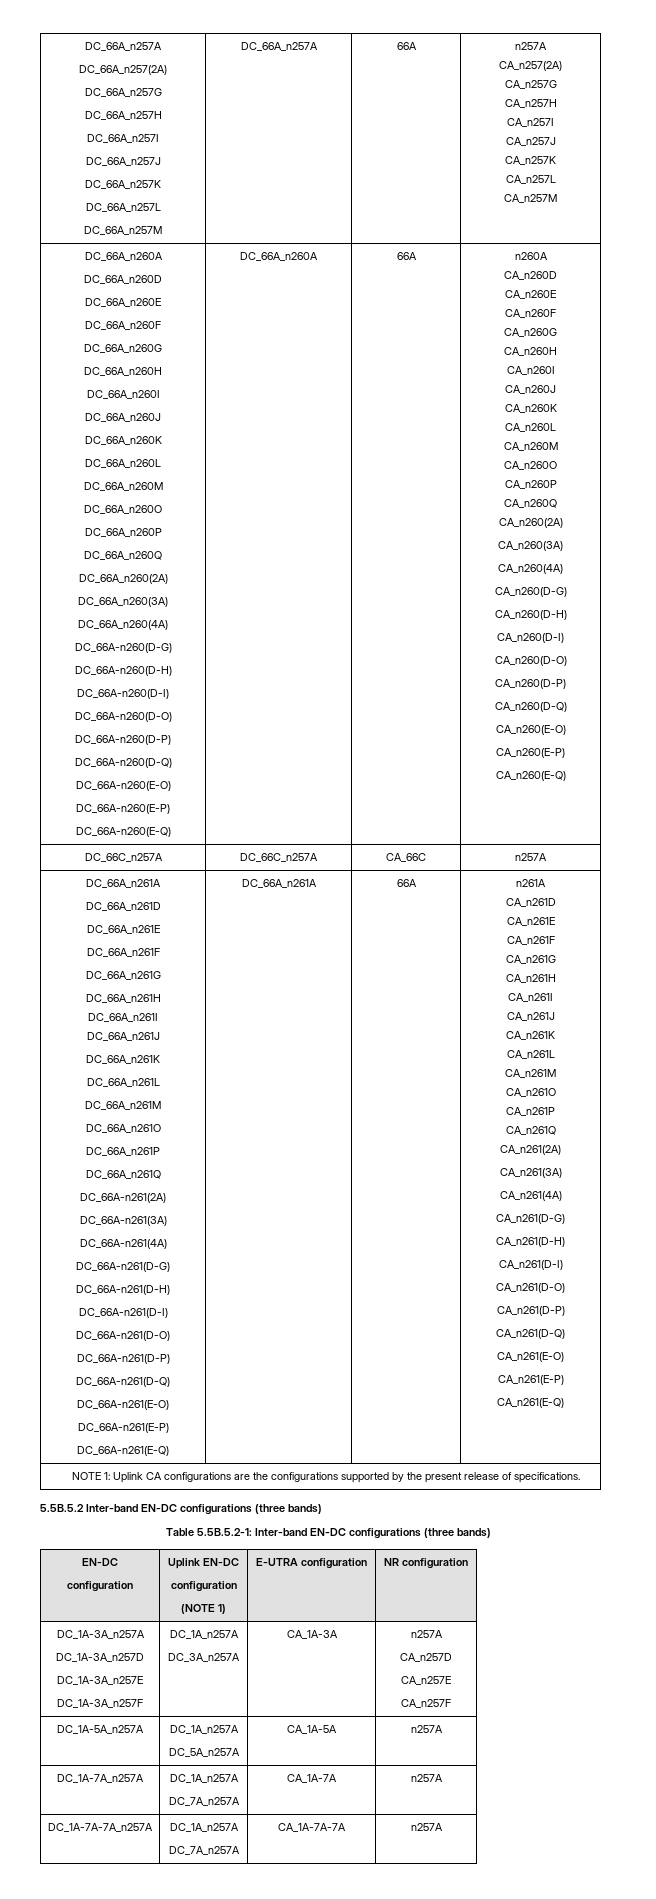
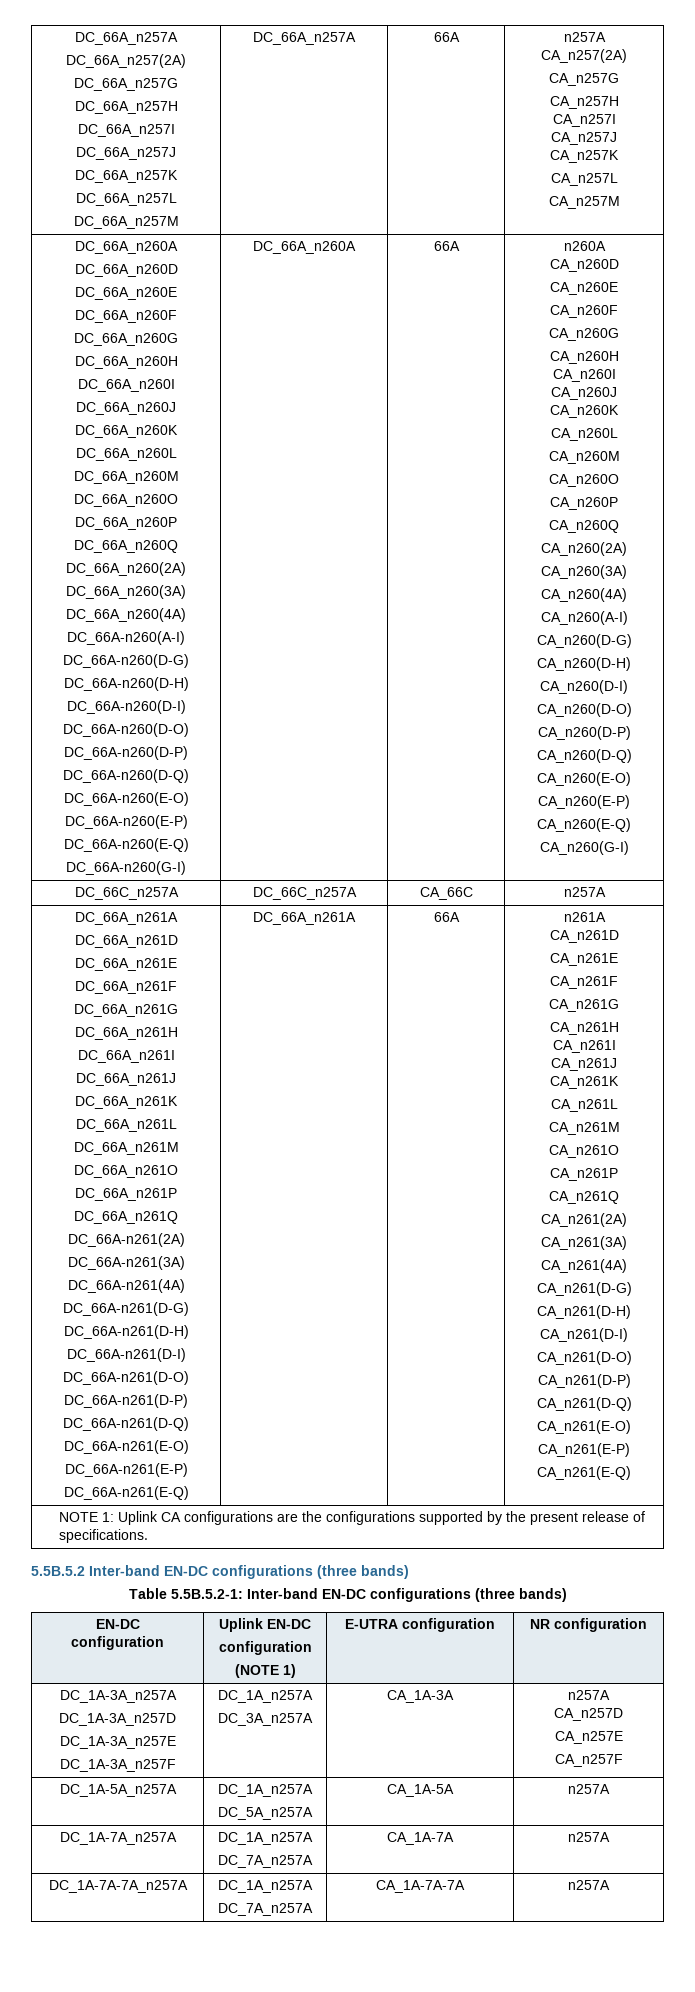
(168, 625) none -> [67,631,185,645] // DC_66A-n260(A-I)
(171, 832) none -> [66,861,186,875] // DC_66A-n260(G-I)
(563, 569) none -> [540,611,628,625] // CA_n260(A-I)
(566, 776) none -> [539,841,629,855] // CA_n260(G-I)

